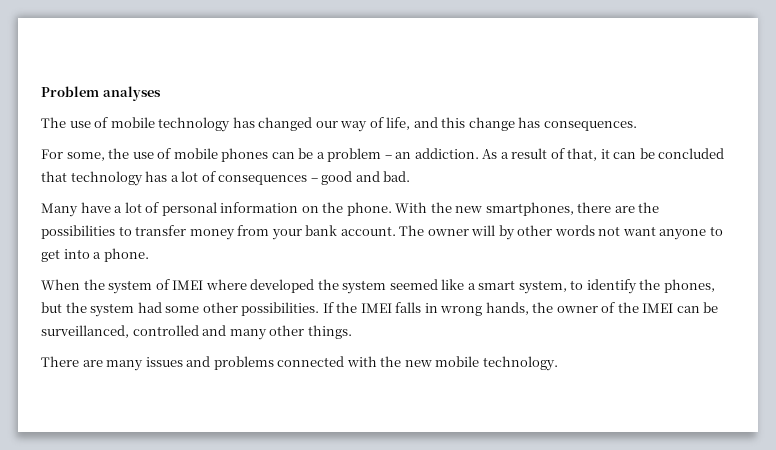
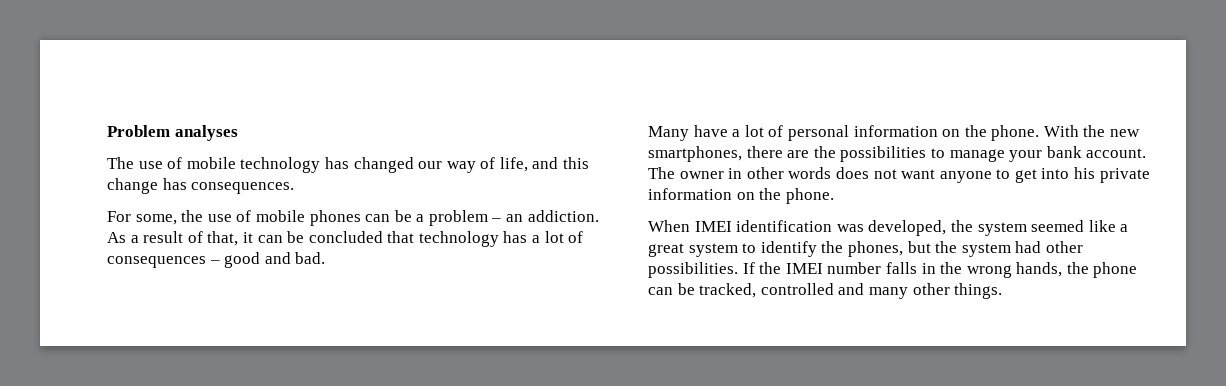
[135,225,270,240] transfer money from -> [949,149,1005,162] manage
[471,225,515,240] will by -> [728,168,743,179] in
(595, 230) none -> [835,167,869,179] does
[93,248,149,262] [41,279,315,294] a phone. // When the system of IMEI where developed -> [1074,167,1150,183] [648,188,834,204] [648,220,947,236] his private information on the phone. // When IMEI identification was developed,
[478,280,567,294] smart system, -> [648,243,738,257] great system
[165,306,200,313] some -> (1042, 247) none
(392, 308) none -> [827,262,882,274] number
(438, 308) none -> [940,262,963,274] the
[556,302,719,313] [41,325,129,338] owner of the IMEI can be surveillanced, -> [1093,262,1138,278] [648,283,757,298] phone can be tracked,
[41,356,558,371] // There are many issues and problems connected with the new mobile technology. -> (1003, 291) none

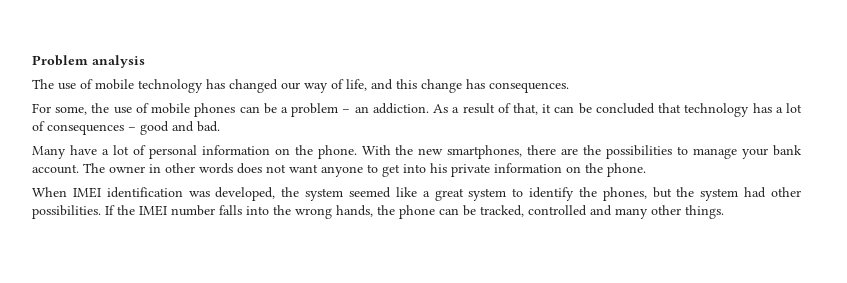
[174,125,238,141] analyses -> [92,55,145,68] analysis
[921,263,936,274] in -> [246,206,269,215] into

